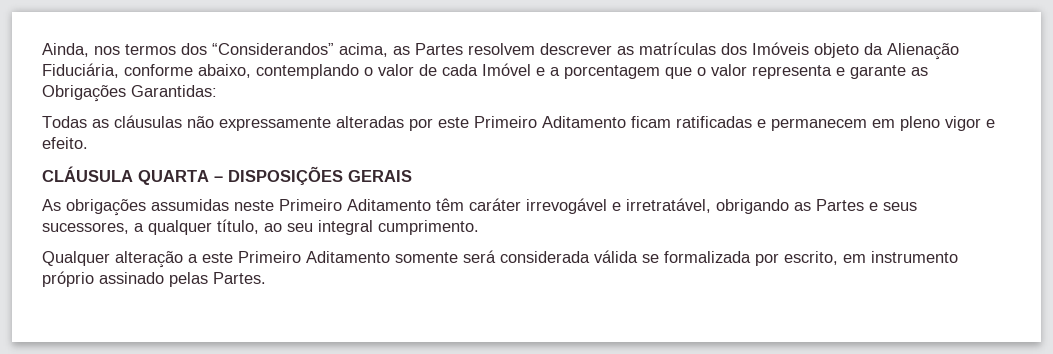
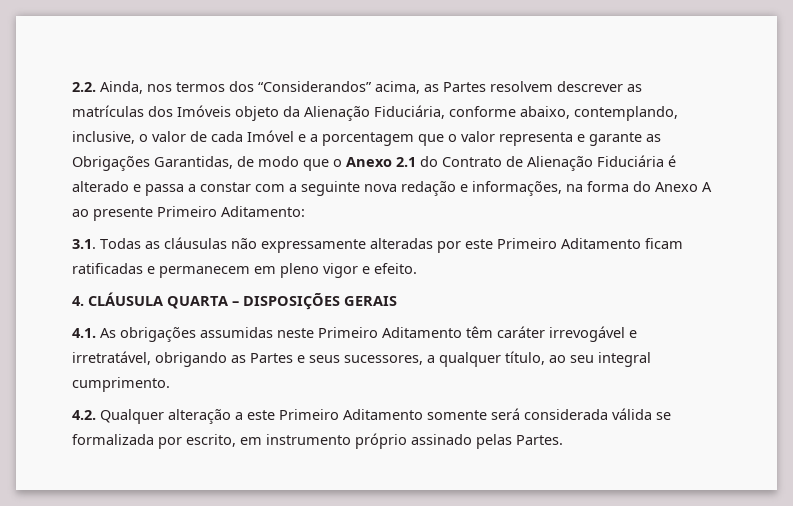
(42, 50) none -> [72,82,96,92] 2.2.
[256,64,359,79] contemplando -> [574,106,678,121] [72,131,135,144] contemplando, inclusive,
[131,85,217,97] Garantidas: // -> [154,155,676,171] [72,181,712,196] [72,206,305,221] [72,239,96,249] Garantidas, de modo que o Anexo 2.1 do Contrato de Alienação Fiduciária é alterado e passa a constar com a seguinte nova redação e informações, na forma do Anexo A ao presente Primeiro Aditamento: // 3.1.
(88, 143) none -> [72,296,84,306] 4.
(412, 176) none -> [72,328,96,338] 4.1.
(479, 227) none -> [72,410,96,420] 4.2.

